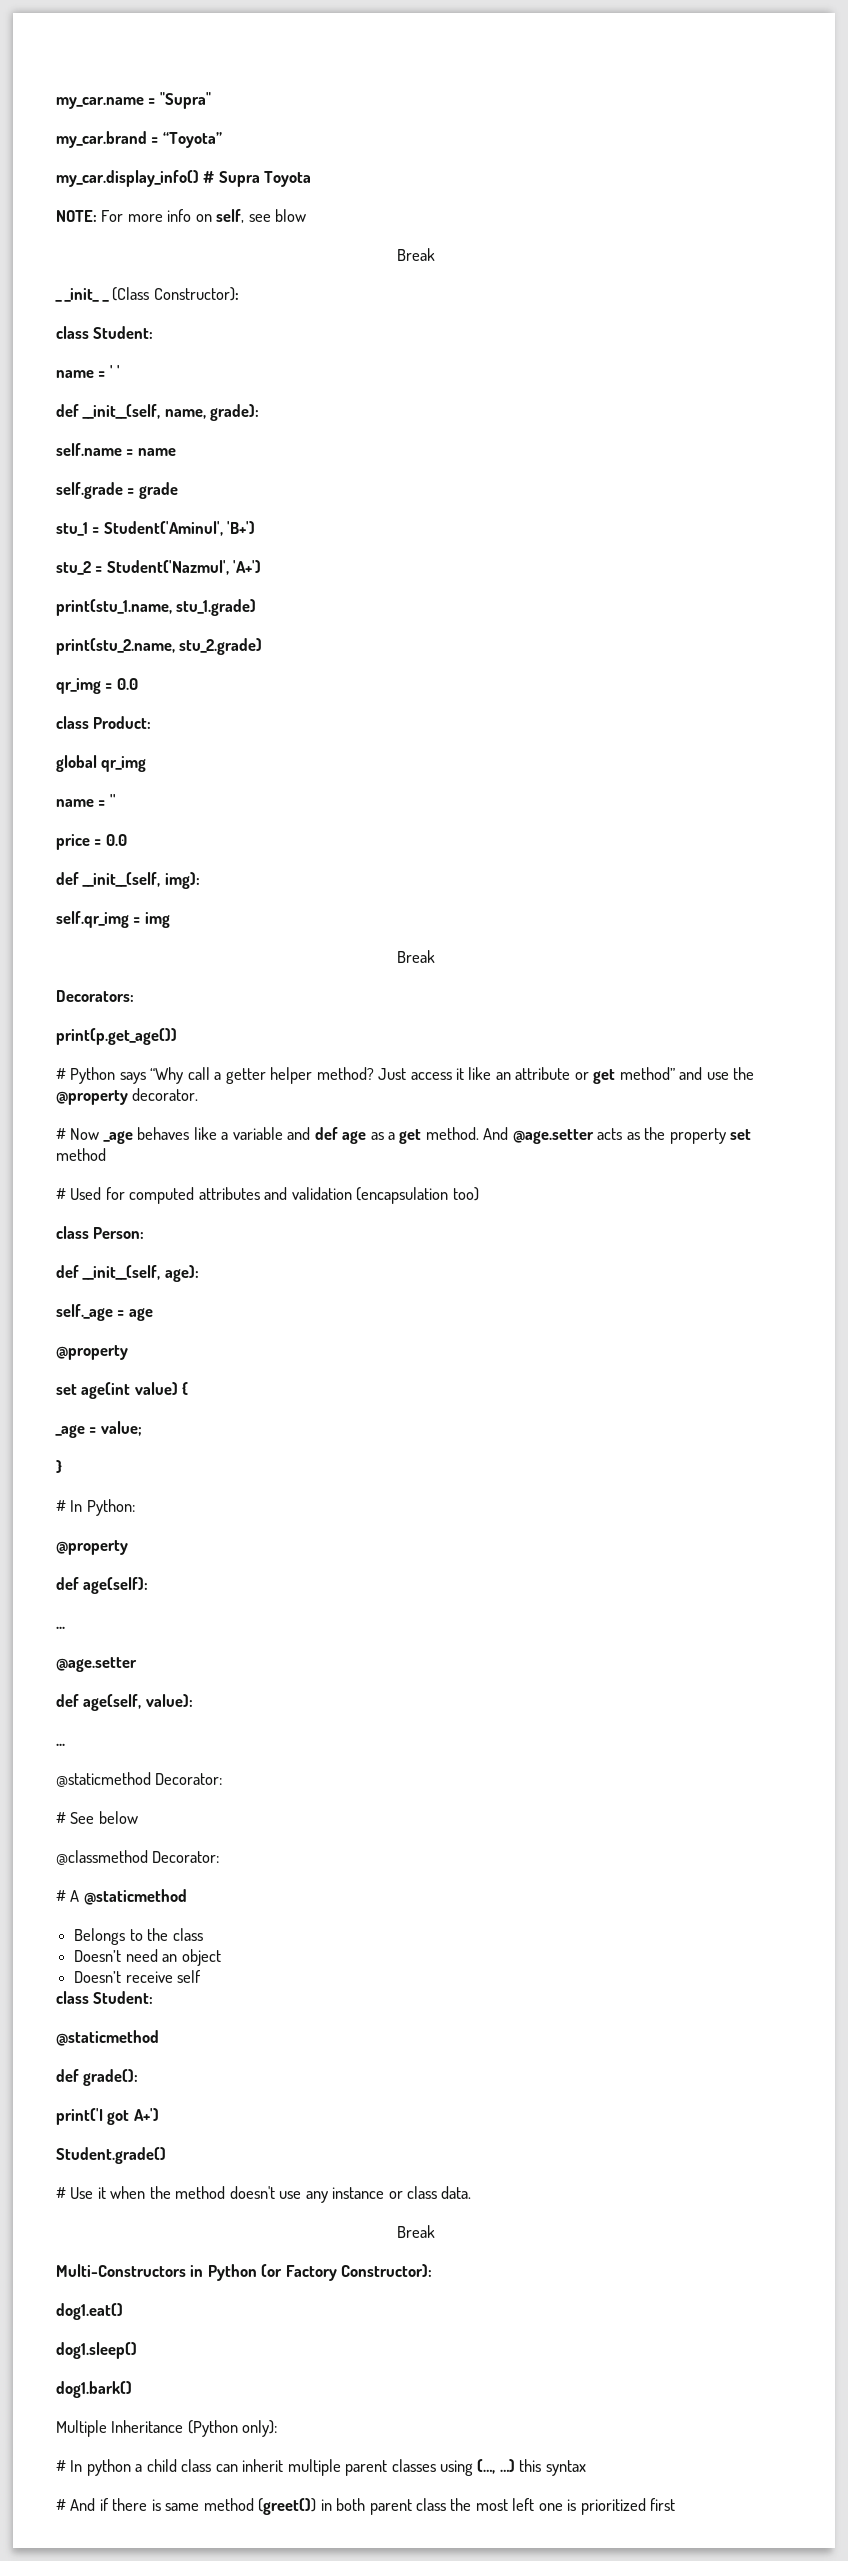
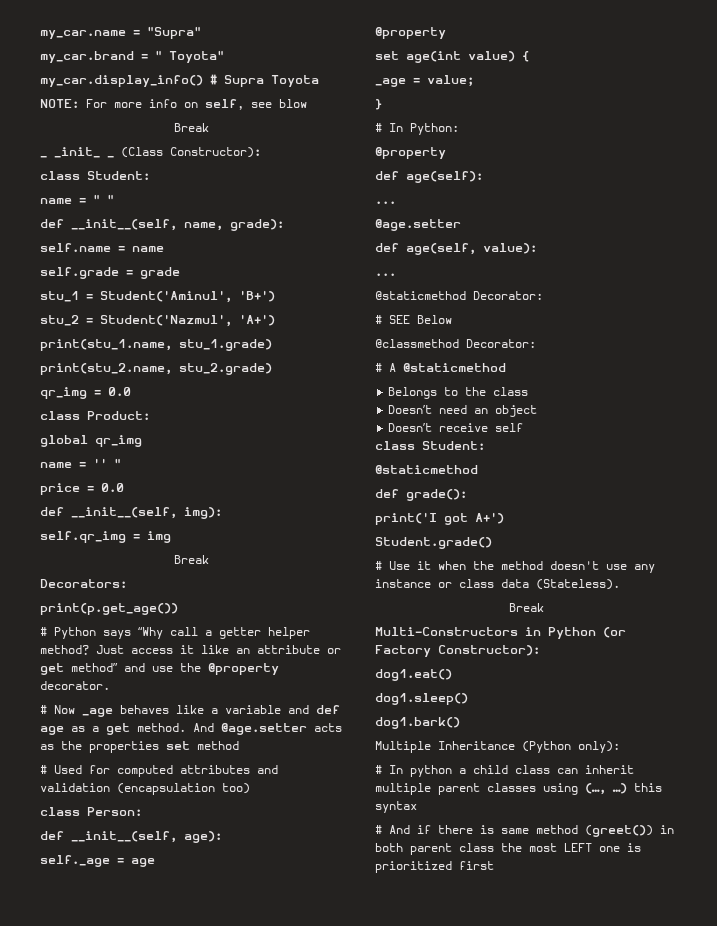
[162,132,222,148] “Toyota” -> [155,50,224,63] " Toyota"
[109,365,121,378] ' ' -> [93,194,114,204] " "
(116, 800) none -> [114,458,121,468] "
[669,1128,726,1144] property -> [89,741,159,753] properties
[70,1811,138,1824] See below -> [389,315,452,324] SEE Below
[441,2186,472,2199] data. -> [501,579,620,590] data (Stateless).
[512,2498,535,2511] left -> [564,843,592,852] LEFT

